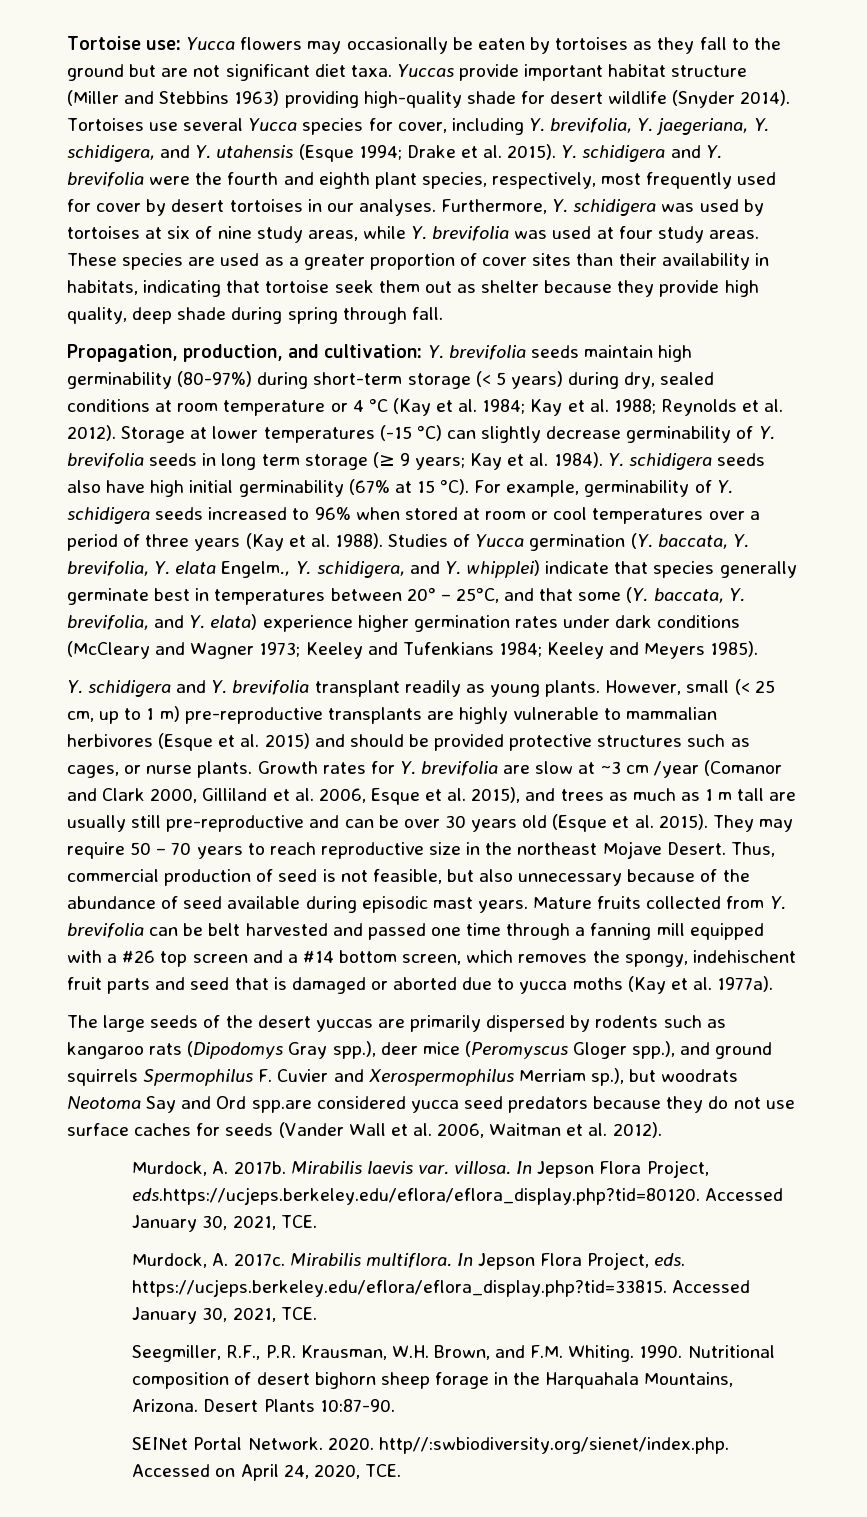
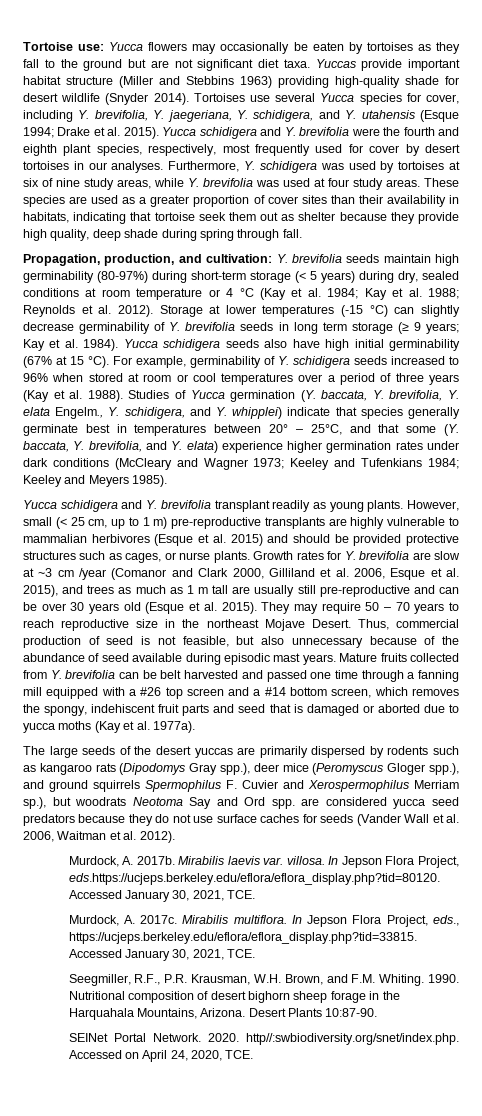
[561,145,578,159] Y. -> [162,127,197,136] Yucca
[607,453,624,467] Y. -> [123,339,158,348] Yucca
[67,680,83,694] Y. -> [23,500,57,509] Yucca
[692,950,796,963] indehischent -> [91,704,156,713] indehiscent
[251,1100,312,1113] spp.are -> [271,798,320,809] spp. are
[654,1253,686,1266] eds. -> [433,915,460,926] eds.,
[378,1437,729,1454] http//:swbiodiversity.org/sienet/index.php. -> [246,1033,459,1045] http//:swbiodiversity.org/snet/index.php.

